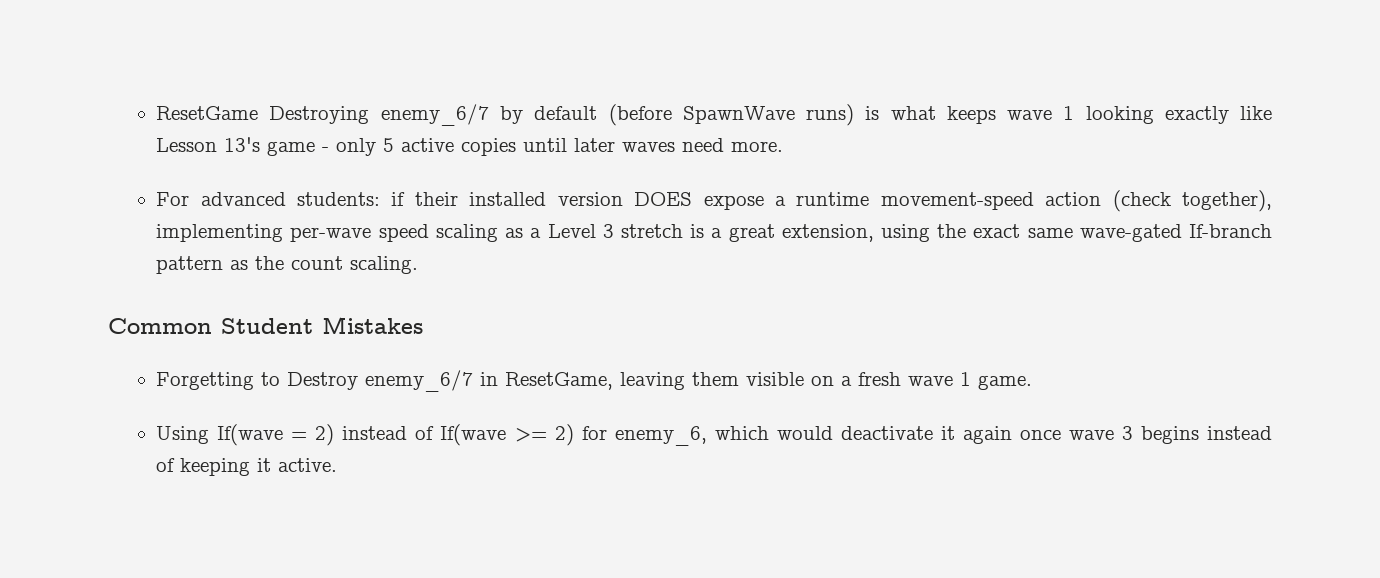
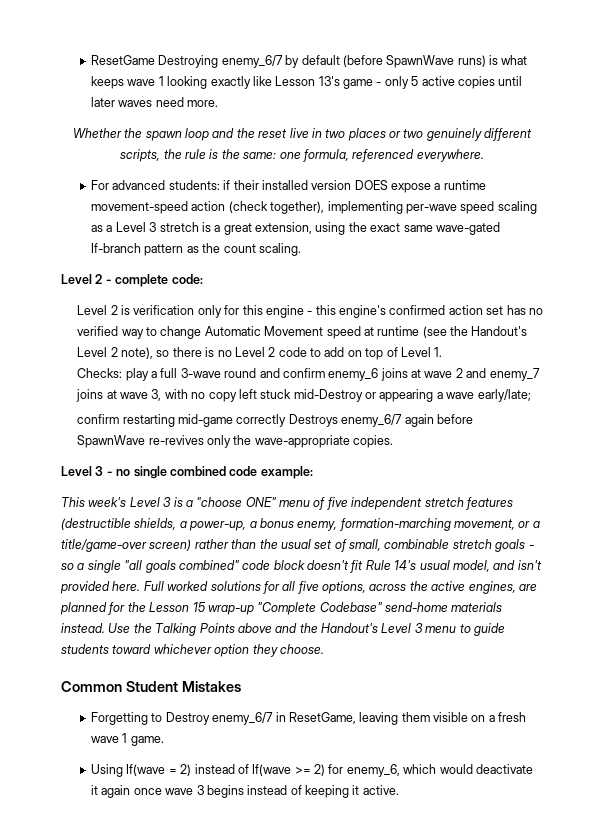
(784, 146) none -> [72,128,533,141] [120,149,484,162] // Whether the spawn loop and the reset live in two places or two genuinely different scripts, the rule is the same: one formula, referenced everywhere.
(419, 265) none -> [61,274,203,287] [77,305,543,318] [77,326,528,339] [77,347,443,360] [77,368,540,381] [76,389,531,402] [77,414,473,427] [77,435,394,448] [61,466,313,479] [61,497,513,510] [61,518,540,531] [61,539,534,552] [61,560,542,573] [60,581,537,594] [60,602,503,615] [61,623,505,636] [61,644,324,657] // Level 2 - complete code: // Level 2 is verification only for this engine - this engine's confirmed action set has no verified way to change Automatic Movement speed at runtime (see the Handout's Level 2 note), so there is no Level 2 code to add on top of Level 1. // Checks: play a full 3-wave round and confirm enemy_6 joins at wave 2 and enemy_7 joins at wave 3, with no copy left stuck mid-Destroy or appearing a wave early/late; // confirm restarting mid-game correctly Destroys enemy_6/7 again before SpawnWave re-revives only the wave-appropriate copies. // Level 3 - no single combined code example: // This week's Level 3 is a "choose ONE" menu of five independent stretch features (destructible shields, a power-up, a bonus enemy, formation-marching movement, or a title/game-over screen) rather than the usual set of small, combinable stretch goals - so a single "all goals combined" code block doesn't fit Rule 14's usual model, and isn't provided here. Full worked solutions for all five options, across the active engines, are planned for the Lesson 15 wrap-up "Complete Codebase" send-home materials instead. Use the Talking Points above and the Handout's Level 3 menu to guide students toward whichever option they choose.

